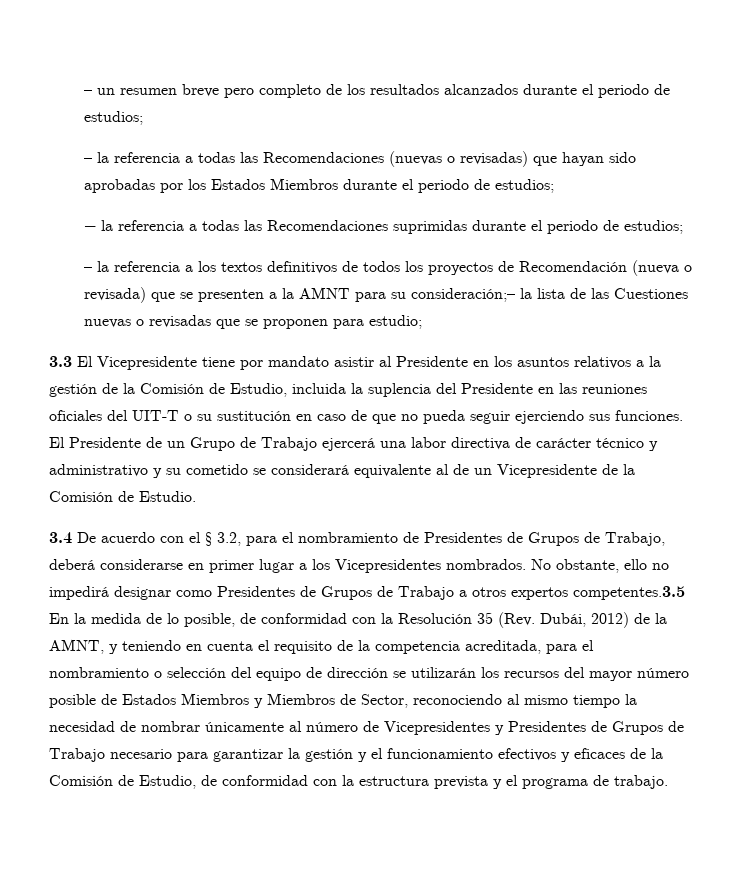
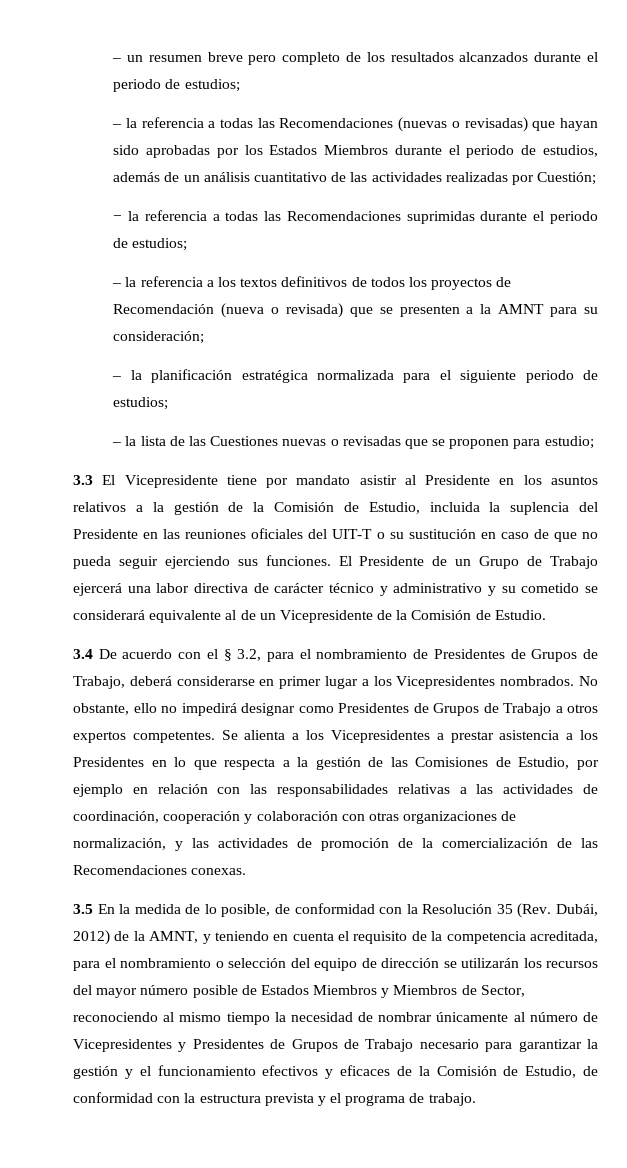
[495,179,555,193] estudios; -> [543,145,599,157] [113,172,597,185] estudios, además de un análisis cuantitativo de las actividades realizadas por Cuestión;
[411,288,516,302] consideración;– -> [113,331,205,344] [112,369,598,383] [113,397,169,410] [112,442,122,446] consideración; // – la planificación estratégica normalizada para el siguiente periodo de estudios; // –
[573,586,685,600] competentes.3.5 -> [132,730,598,743] [73,757,599,770] [73,784,598,797] [73,811,517,824] [73,838,598,851] [73,865,247,875] [73,904,93,914] competentes. Se alienta a los Vicepresidentes a prestar asistencia a los Presidentes en lo que respecta a la gestión de las Comisiones de Estudio, por ejemplo en relación con las responsabilidades relativas a las actividades de coordinación, cooperación y colaboración con otras organizaciones de normalización, y las actividades de promoción de la comercialización de las Recomendaciones conexas. // 3.5

